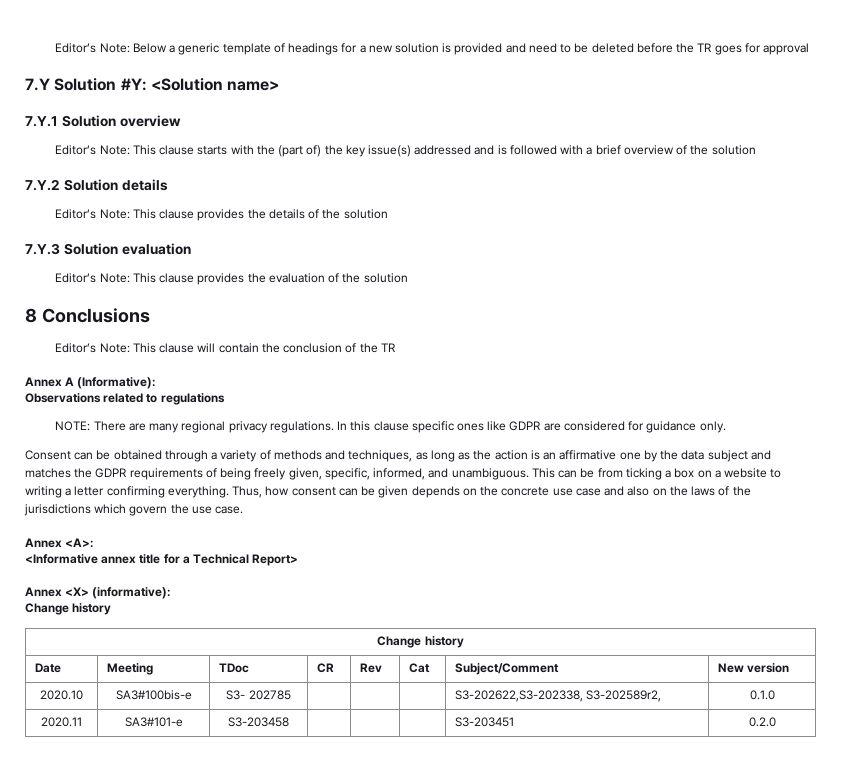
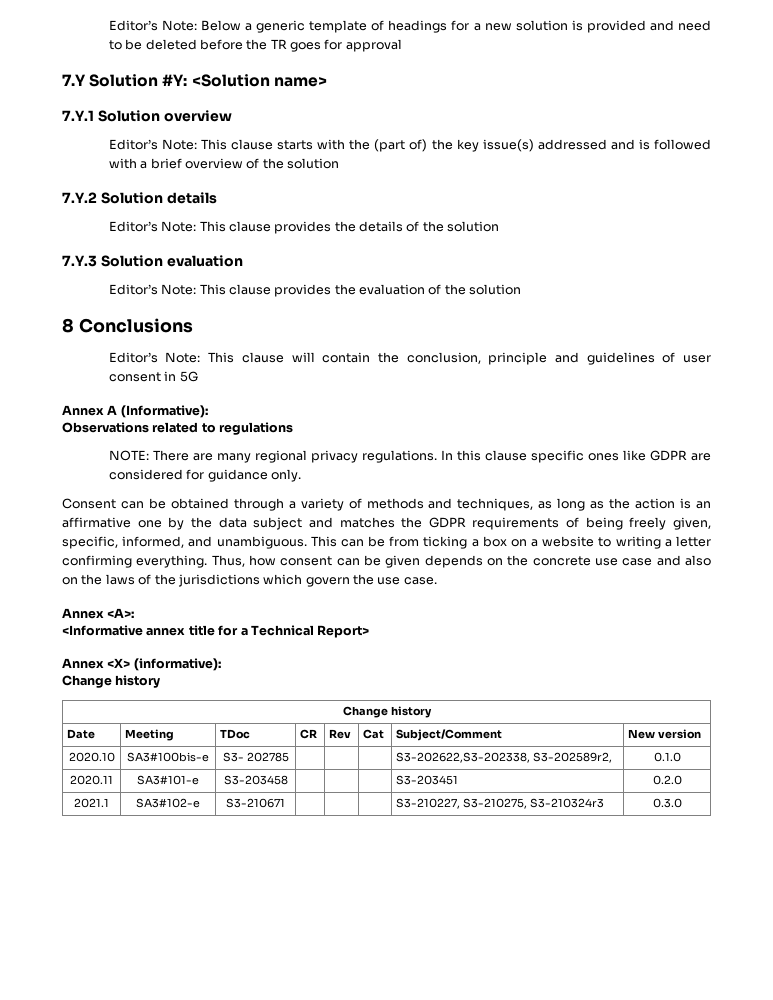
[283,343,396,353] conclusion of the TR -> [406,352,711,365] [108,371,198,382] conclusion, principle and guidelines of user consent in 5G
(776, 722) none -> [74,798,109,808] [136,798,200,808] [226,798,285,808] [396,798,605,809] [652,798,682,808] // 2021.1 | SA3#102-e | S3-210671 | | | | S3-210227, S3-210275, S3-210324r3 | 0.3.0

